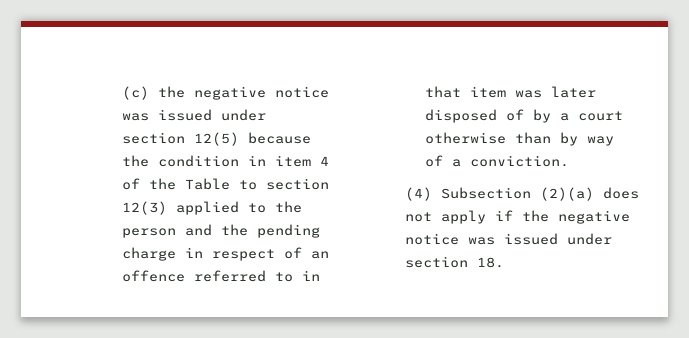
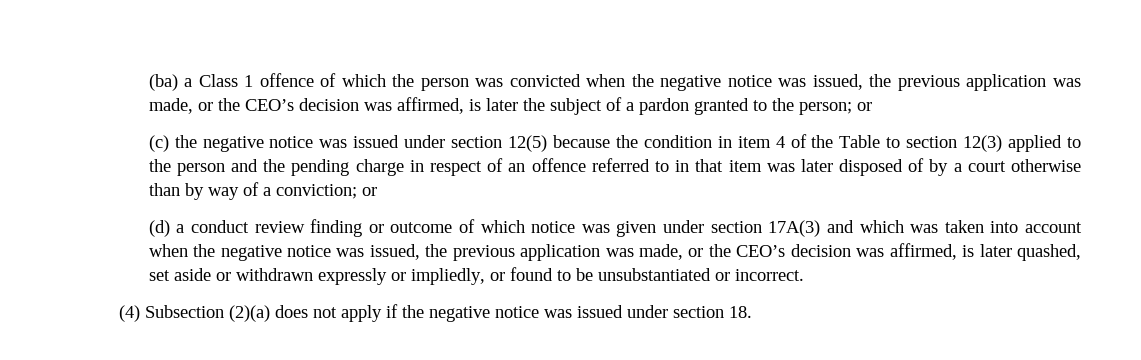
(122, 93) none -> [148,73,1081,91] [148,97,872,115] (ba) a Class 1 offence of which the person was convicted when the negative notice was issued, the previous application was made, or the CEO’s decision was affirmed, is later the subject of a pardon granted to the person; or //
[470,155,570,167] conviction. -> [275,184,377,199] [148,219,1082,237] [148,243,1081,261] [148,267,804,285] conviction; or // (d) a conduct review finding or outcome of which notice was given under section 17A(3) and which was taken into account when the negative notice was issued, the previous application was made, or the CEO’s decision was affirmed, is later quashed, set aside or withdrawn expressly or impliedly, or found to be unsubstantiated or incorrect.

